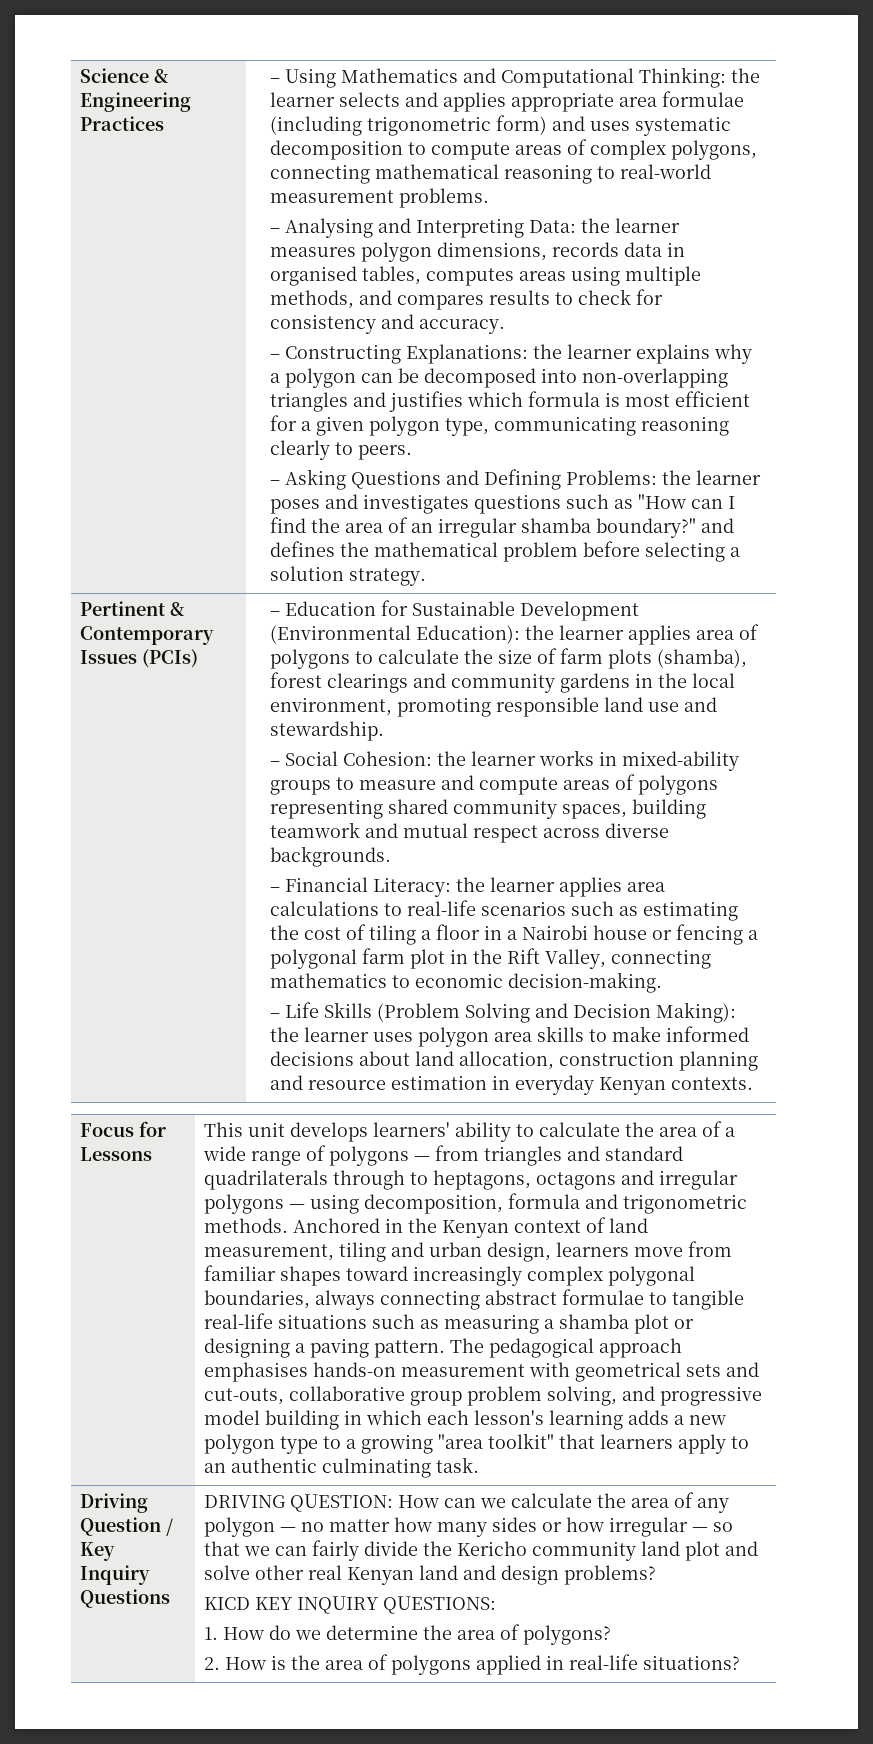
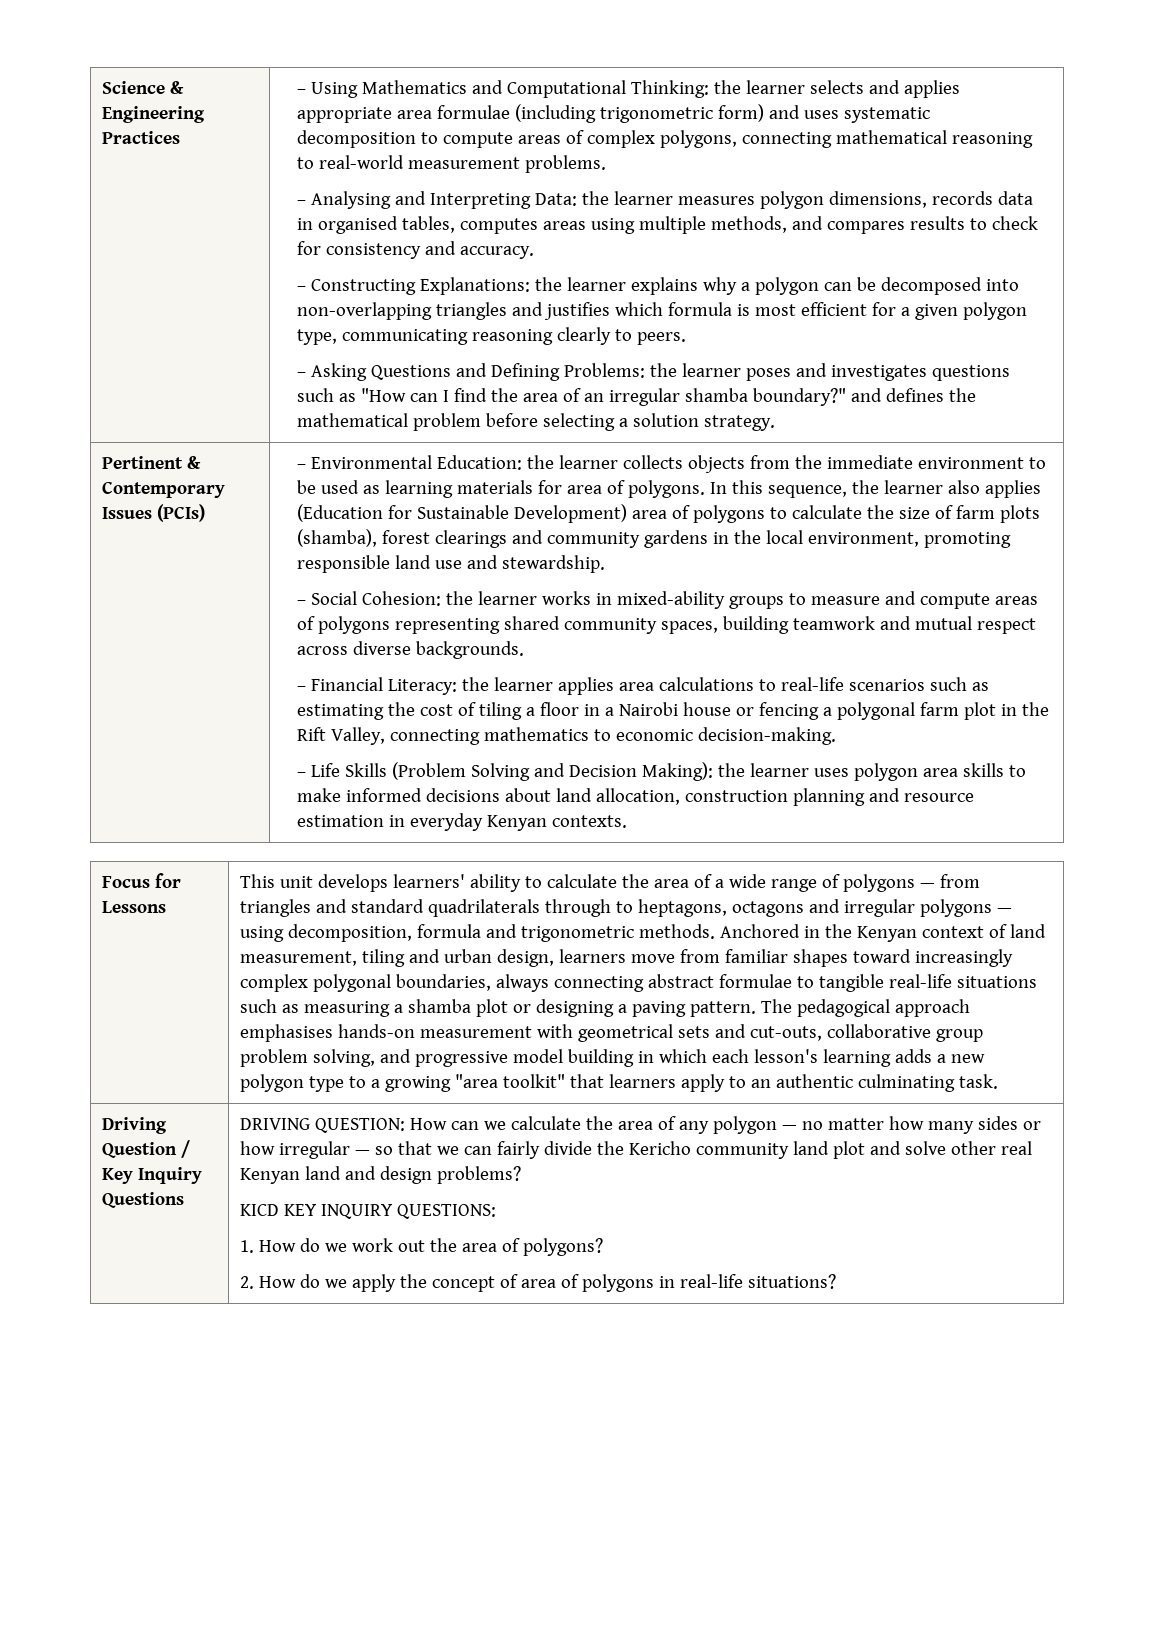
[285,600,640,621] [270,625,692,645] Education for Sustainable Development (Environmental Education): the learner applies -> [311,455,1047,473] [297,480,1042,498] [297,504,628,523] Environmental Education: the learner collects objects from the immediate environment to be used as learning materials for area of polygons. In this sequence, the learner also applies (Education for Sustainable Development)
[326,1625,419,1640] determine -> [351,1238,425,1252] work out
[271,1654,542,1675] is the area of polygons applied -> [299,1274,654,1292] do we apply the concept of area of polygons

